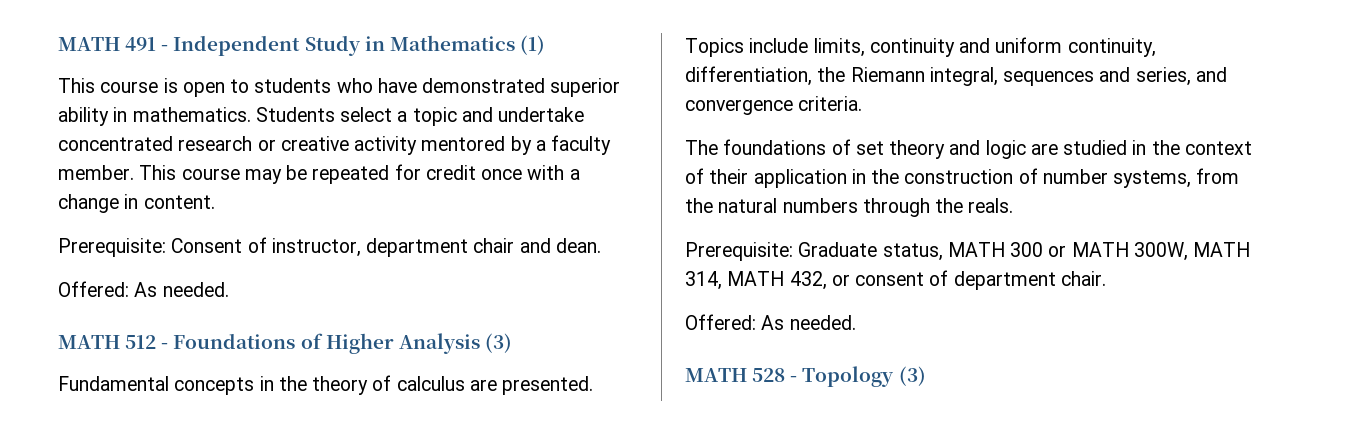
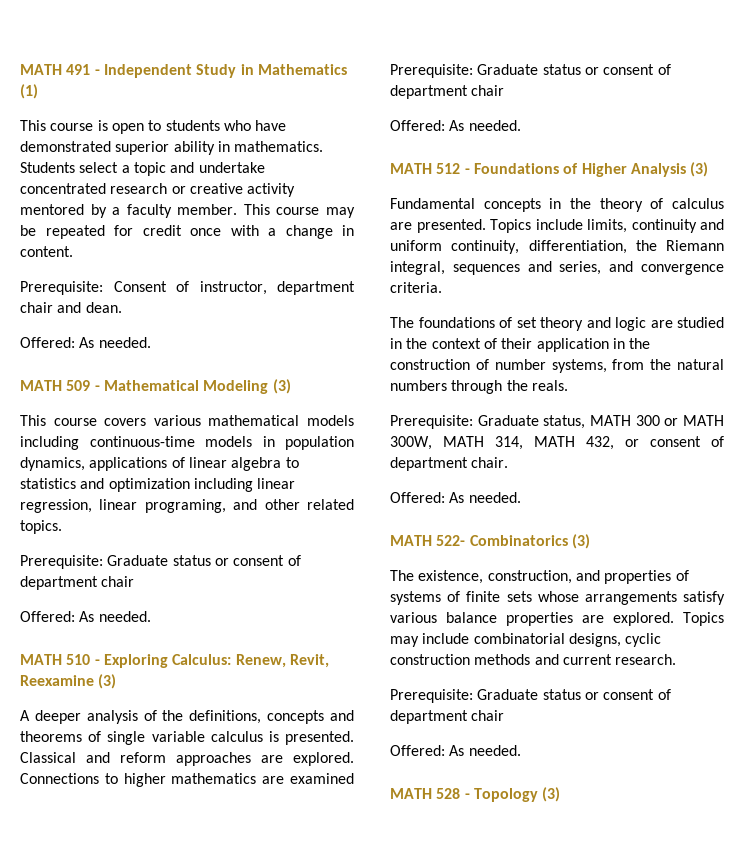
(229, 289) none -> [20,379,291,394] [20,415,354,426] [20,436,354,450] [20,457,299,471] [20,478,296,492] [20,499,354,513] [20,520,62,534] [20,555,301,569] [20,576,135,590] [20,611,151,622] [20,654,329,668] [20,674,117,689] [20,710,354,724] [20,731,354,745] [20,752,354,766] [20,773,355,787] [390,64,671,78] [390,85,505,99] [390,120,521,131] // MATH 509 - Mathematical Modeling (3) // This course covers various mathematical models including continuous-time models in population dynamics, applications of linear algebra to statistics and optimization including linear regression, linear programing, and other related topics. // Prerequisite: Graduate status or consent of department chair // Offered: As needed. // MATH 510 - Exploring Calculus: Renew, Revit, Reexamine (3) // A deeper analysis of the definitions, concepts and theorems of single variable calculus is presented. Classical and reform approaches are explored. Connections to higher mathematics are examined Prerequisite: Graduate status or consent of department chair // Offered: As needed.
(856, 322) none -> [390,534,590,549] [390,570,689,584] [390,591,725,605] [390,612,724,626] [390,633,662,647] [390,654,677,665] [390,689,671,703] [390,710,505,724] [390,745,521,756] // MATH 522- Combinatorics (3) // The existence, construction, and properties of systems of finite sets whose arrangements satisfy various balance properties are explored. Topics may include combinatorial designs, cyclic construction methods and current research. // Prerequisite: Graduate status or consent of department chair // Offered: As needed.

